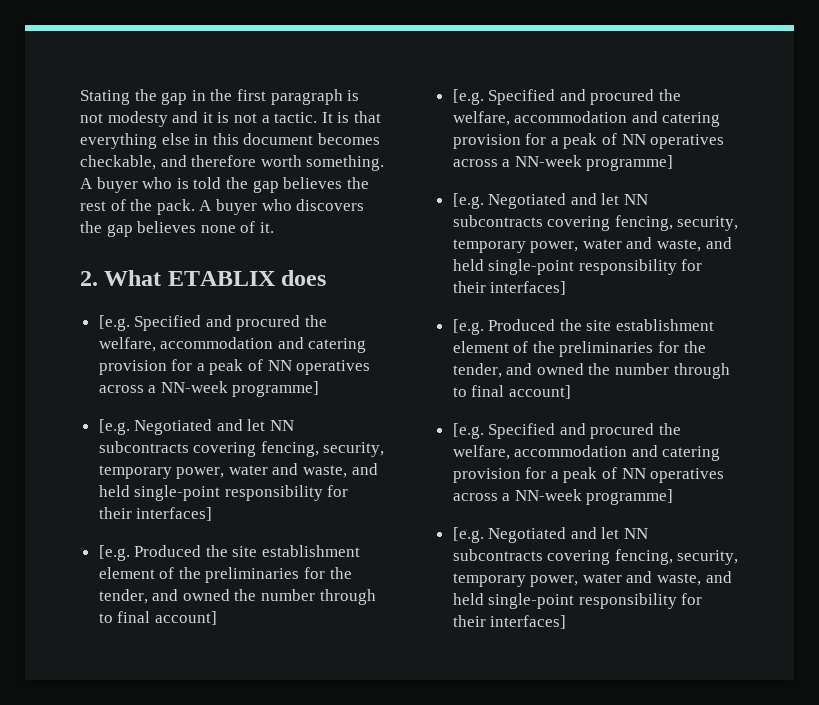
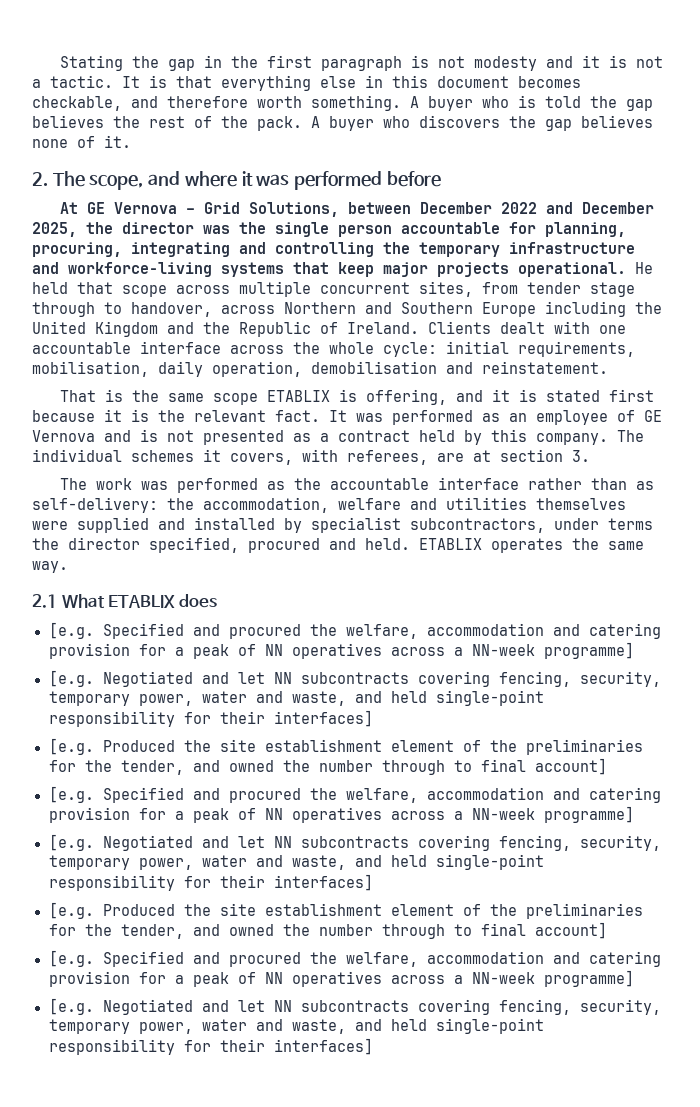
(98, 278) none -> [52,171,441,190] [60,202,655,217] [32,222,626,237] [32,242,635,257] [32,262,653,277] [32,281,635,297] [32,301,662,317] [32,321,626,337] [32,341,635,357] [32,361,608,377] [60,389,655,405] [32,409,662,425] [32,429,644,445] [32,449,590,465] [60,477,655,493] [32,497,626,513] [32,517,653,533] [32,537,644,553] [32,561,68,573] [32,594,57,608] The scope, and where it was performed before // At GE Vernova – Grid Solutions, between December 2022 and December 2025, the director was the single person accountable for planning, procuring, integrating and controlling the temporary infrastructure and workforce-living systems that keep major projects operational. He held that scope across multiple concurrent sites, from tender stage through to handover, across Northern and Southern Europe including the United Kingdom and the Republic of Ireland. Clients dealt with one accountable interface across the whole cycle: initial requirements, mobilisation, daily operation, demobilisation and reinstatement. // That is the same scope ETABLIX is offering, and it is stated first because it is the relevant fact. It was performed as an employee of GE Vernova and is not presented as a contract held by this company. The individual schemes it covers, with referees, are at section 3. // The work was performed as the accountable interface rather than as self-delivery: the accommodation, welfare and utilities themselves were supplied and installed by specialist subcontractors, under terms the director specified, procured and held. ETABLIX operates the same way. // 2.1

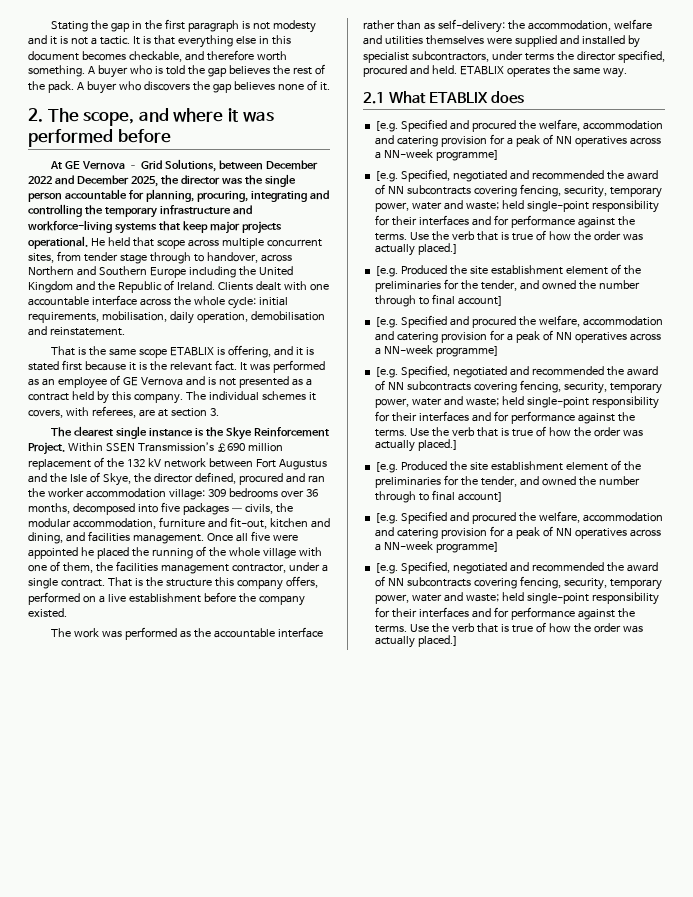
(590, 456) none -> [51,426,329,440] [28,442,283,455] [28,457,327,470] [28,472,325,486] [28,488,318,500] [28,502,293,515] [28,517,330,529] [28,531,298,544] [28,546,322,559] [28,561,328,574] [28,576,318,590] [28,592,305,606] [28,608,67,618] // The clearest single instance is the Skye Reinforcement Project. Within SSEN Transmission’s £690 million replacement of the 132 kV network between Fort Augustus and the Isle of Skye, the director defined, procured and ran the worker accommodation village: 309 bedrooms over 36 months, decomposed into five packages — civils, the modular accommodation, furniture and fit-out, kitchen and dining, and facilities management. Once all five were appointed he placed the running of the whole village with one of them, the facilities management contractor, under a single contract. That is the structure this company offers, performed on a live establishment before the company existed.
[102,671,661,687] [48,690,544,706] [48,710,373,727] Negotiated and let NN subcontracts covering fencing, security, temporary power, water and waste, and held single-point responsibility for their interfaces] -> [401,169,658,182] [375,184,662,198] [375,200,659,213] [375,215,635,228] [375,230,643,241] [375,243,459,256] Specified, negotiated and recommended the award of NN subcontracts covering fencing, security, temporary power, water and waste; held single-point responsibility for their interfaces and for performance against the terms. Use the verb that is true of how the order was actually placed.]
[102,835,661,851] [48,854,544,870] [48,874,373,891] Negotiated and let NN subcontracts covering fencing, security, temporary power, water and waste, and held single-point responsibility for their interfaces] -> [401,365,658,378] [375,380,662,394] [375,396,659,409] [375,411,635,424] [375,426,643,437] [375,439,459,452] Specified, negotiated and recommended the award of NN subcontracts covering fencing, security, temporary power, water and waste; held single-point responsibility for their interfaces and for performance against the terms. Use the verb that is true of how the order was actually placed.]
[102,999,661,1015] [48,1018,544,1034] [48,1038,373,1055] Negotiated and let NN subcontracts covering fencing, security, temporary power, water and waste, and held single-point responsibility for their interfaces] -> [401,561,658,574] [375,576,662,590] [375,592,659,605] [375,607,635,620] [375,622,643,633] [375,635,459,648] Specified, negotiated and recommended the award of NN subcontracts covering fencing, security, temporary power, water and waste; held single-point responsibility for their interfaces and for performance against the terms. Use the verb that is true of how the order was actually placed.]

